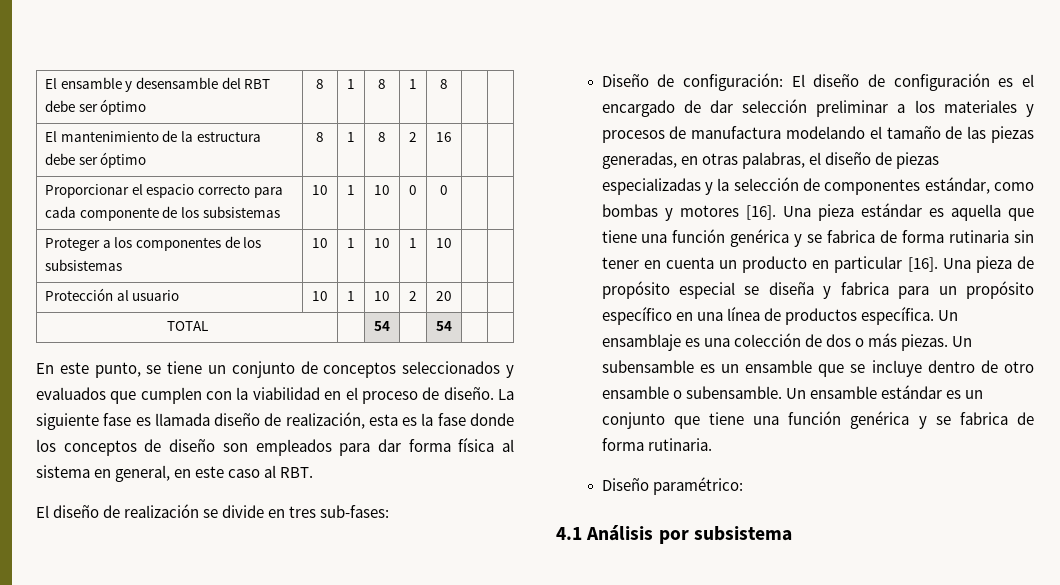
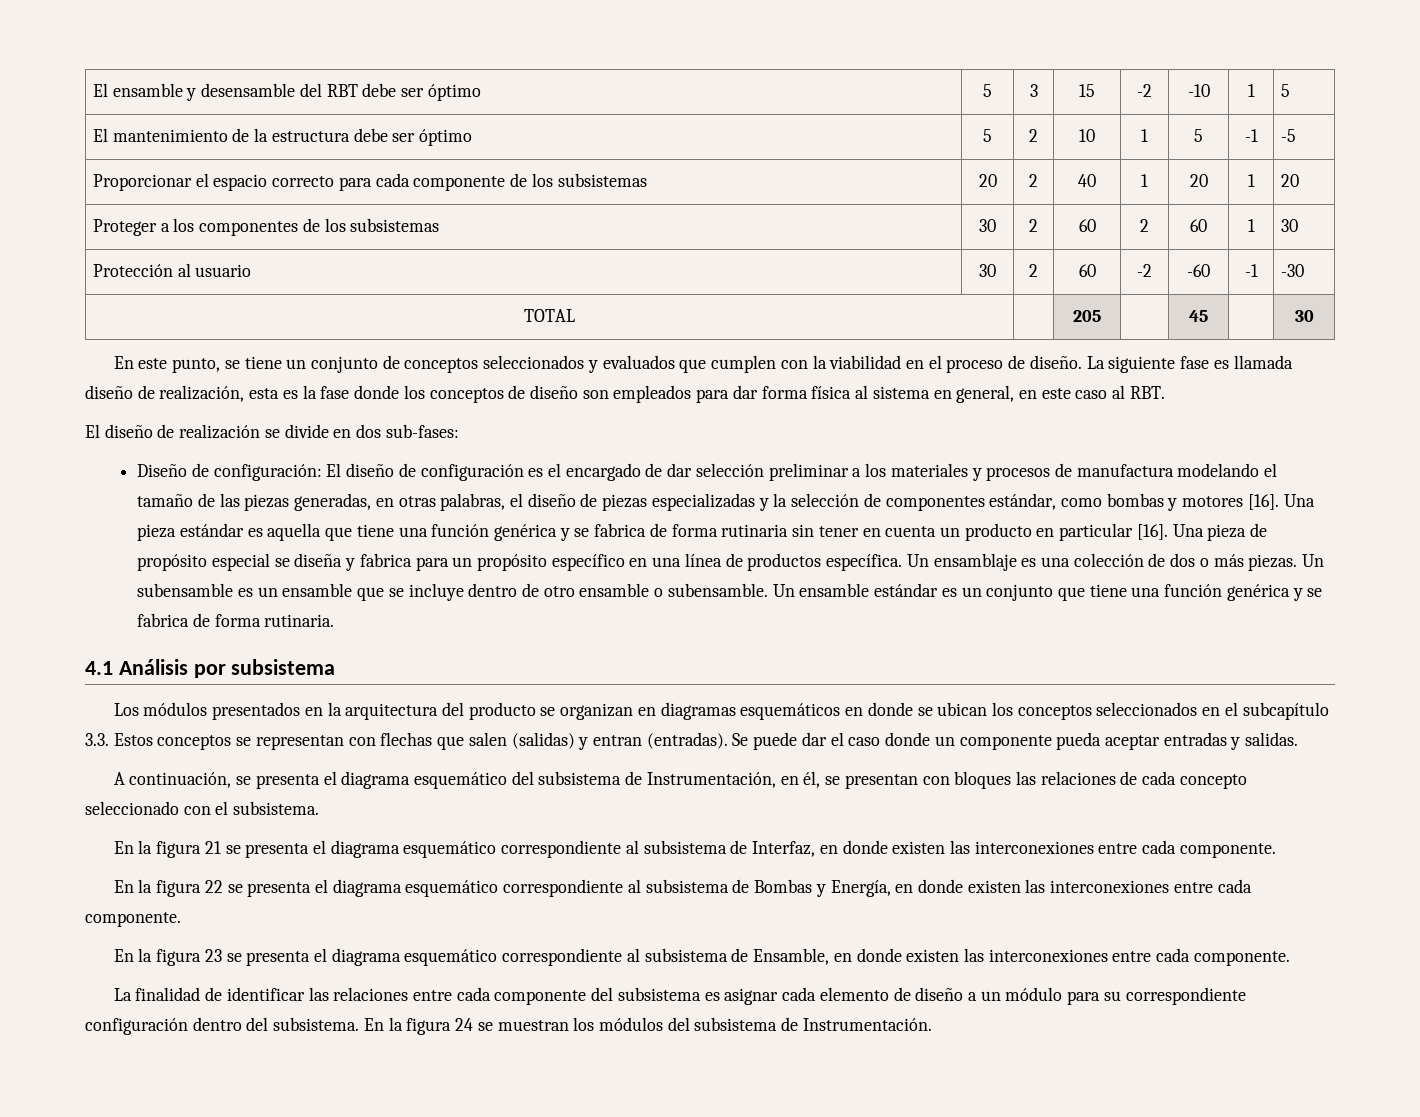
[316,79,324,89] [347,79,355,89] [378,79,386,89] [409,79,417,89] [440,79,448,89] 8 | 1 | 8 | 1 | 8 | | -> [983,84,992,97] [1029,84,1038,97] [1079,84,1095,97] [1137,84,1152,97] [1187,84,1210,97] [1247,84,1255,97] [1280,84,1290,97] 5 | 3 | 15 | -2 | -10 | 1 | 5
[316,132,324,142] [347,132,355,142] [378,132,386,142] [409,132,417,142] [436,132,452,142] 8 | 1 | 8 | 2 | 16 | | -> [983,129,992,142] [1029,129,1038,142] [1079,129,1095,142] [1141,129,1148,142] [1194,129,1203,142] [1244,129,1258,142] [1280,129,1296,142] 5 | 2 | 10 | 1 | 5 | -1 | -5
[312,185,328,195] [347,185,355,195] [374,185,390,195] [409,185,417,195] [440,185,448,195] 10 | 1 | 10 | 0 | 0 | | -> [978,174,997,187] [1029,174,1038,187] [1078,174,1096,187] [1141,174,1148,187] [1189,174,1208,187] [1247,174,1255,187] [1280,174,1299,187] 20 | 2 | 40 | 1 | 20 | 1 | 20
[312,238,328,248] [347,238,355,248] [374,238,390,248] [409,238,417,248] [436,238,452,248] [45,288,180,301] [312,291,328,301] [347,291,355,301] [374,291,390,301] [409,291,417,301] [436,291,452,301] [166,321,208,331] [374,321,390,331] [436,321,452,331] 10 | 1 | 10 | 1 | 10 | | // Protección al usuario | 10 | 1 | 10 | 2 | 20 | | // TOTAL | | 54 | | 54 | | -> [979,219,996,232] [1029,219,1038,232] [1078,219,1096,232] [1140,219,1149,232] [1190,219,1207,232] [1247,219,1255,232] [1280,219,1298,232] [92,263,252,277] [979,264,996,277] [1029,264,1038,277] [1078,264,1096,277] [1137,264,1152,277] [1187,264,1210,277] [1244,264,1258,277] [1280,264,1304,277] [524,309,575,322] [1073,310,1101,322] [1189,310,1208,322] [1294,310,1314,322] 30 | 2 | 60 | 2 | 60 | 1 | 30 // Protección al usuario | 30 | 2 | 60 | -2 | -60 | -1 | -30 // TOTAL | | 205 | | 45 | | 30
[289,506,317,518] tres -> [356,424,382,438] dos
[601,477,743,495] // Diseño paramétrico: -> (335, 620) none
(792, 533) none -> [113,702,1329,720] [85,732,1299,750] [113,771,1247,789] [85,801,320,815] [113,840,1276,858] [113,879,1252,897] [85,912,181,927] [113,948,1290,966] [113,987,1246,1005] [85,1017,932,1035] // Los módulos presentados en la arquitectura del producto se organizan en diagramas esquemáticos en donde se ubican los conceptos seleccionados en el subcapítulo 3.3. Estos conceptos se representan con flechas que salen (salidas) y entran (entradas). Se puede dar el caso donde un componente pueda aceptar entradas y salidas. // A continuación, se presenta el diagrama esquemático del subsistema de Instrumentación, en él, se presentan con bloques las relaciones de cada concepto seleccionado con el subsistema. // En la figura 21 se presenta el diagrama esquemático correspondiente al subsistema de Interfaz, en donde existen las interconexiones entre cada componente. // En la figura 22 se presenta el diagrama esquemático correspondiente al subsistema de Bombas y Energía, en donde existen las interconexiones entre cada componente. // En la figura 23 se presenta el diagrama esquemático correspondiente al subsistema de Ensamble, en donde existen las interconexiones entre cada componente. // La finalidad de identificar las relaciones entre cada componente del subsistema es asignar cada elemento de diseño a un módulo para su correspondiente configuración dentro del subsistema. En la figura 24 se muestran los módulos del subsistema de Instrumentación.

